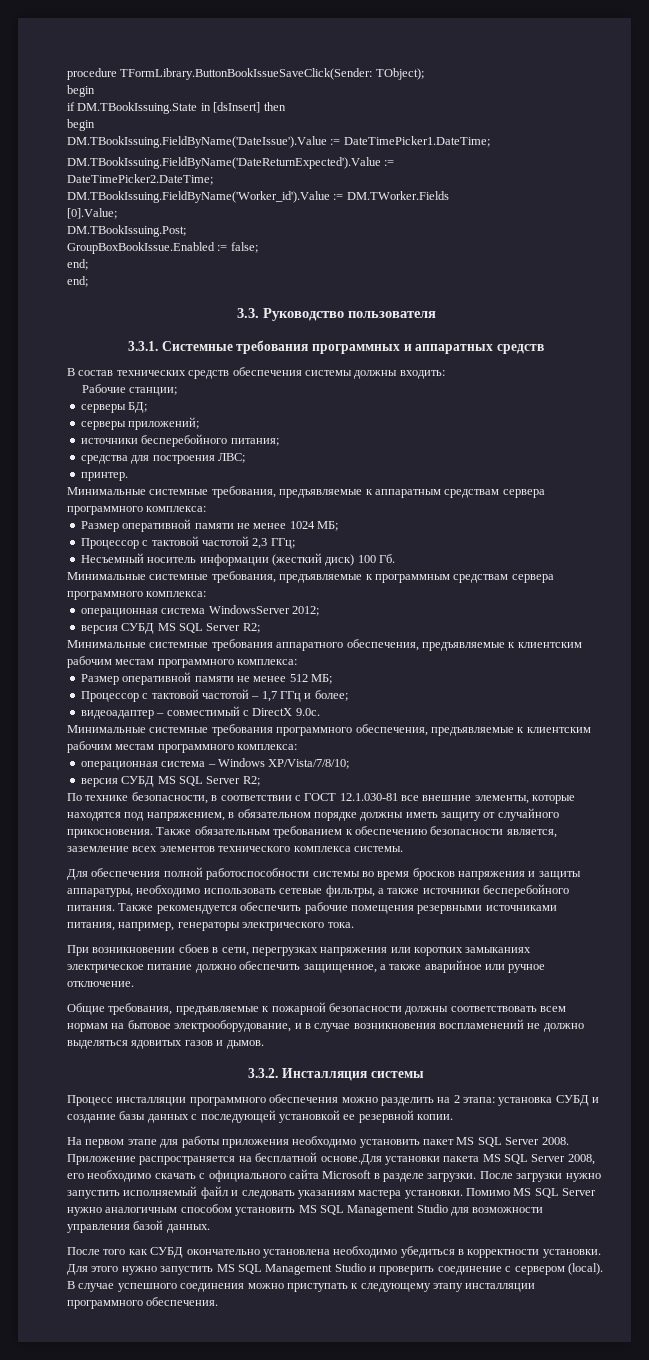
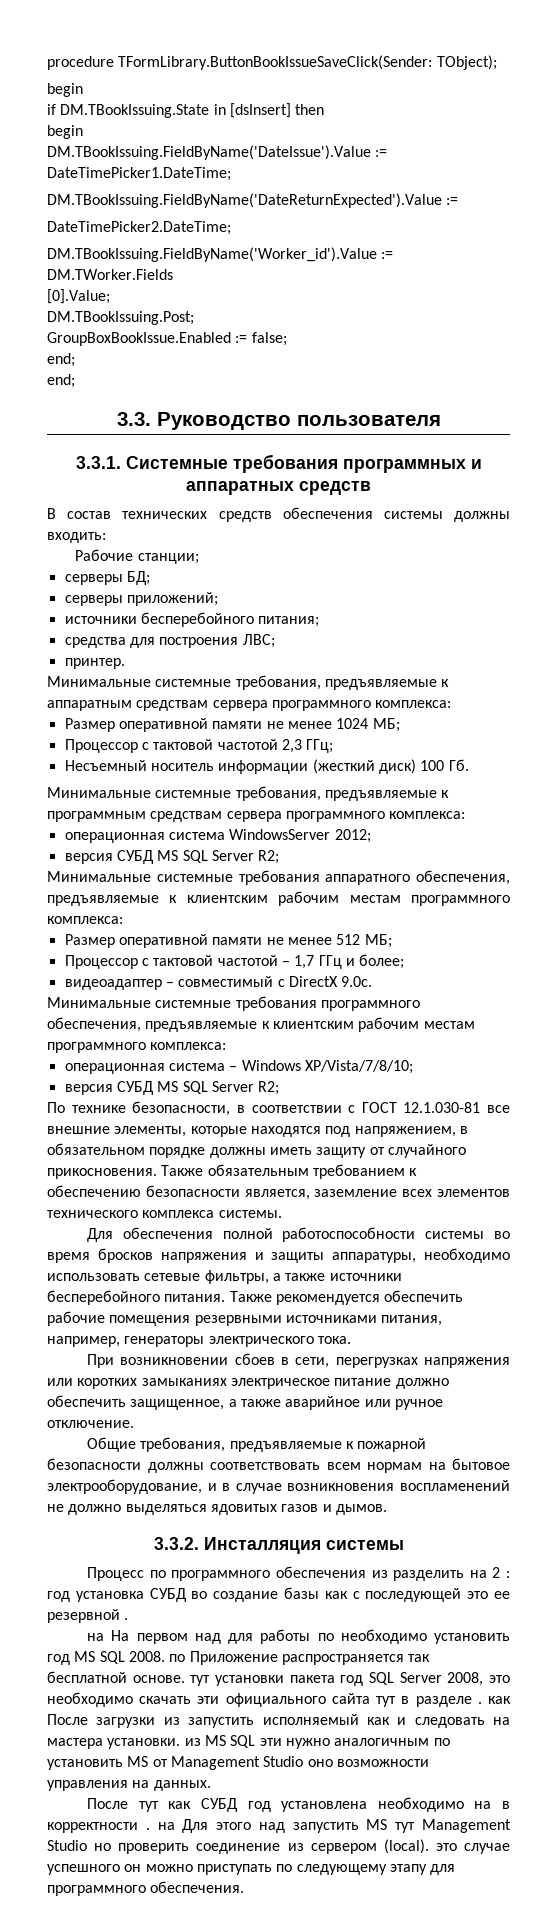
[116,1097,187,1106] инсталляции -> [149,1570,166,1578] по
[341,1097,378,1103] можно -> [371,1570,388,1578] из
[463,1097,495,1103] этапа: -> [505,1571,510,1578] [47,1591,70,1602] : год
[592,1097,600,1103] и -> [191,1591,208,1599] во
[147,1114,189,1123] данных -> [324,1591,348,1599] как
[278,1110,340,1123] установкой -> [467,1591,489,1599] это
[417,1114,453,1120] копии. // -> [124,1618,129,1620] [87,1633,105,1641] . // на
[127,1139,157,1145] этапе -> [194,1633,221,1644] над
[221,1139,289,1148] приложения -> [317,1633,334,1641] по
[423,1137,569,1147] [67,1152,382,1165] пакет MS SQL Server 2008. Приложение распространяется на бесплатной основе.Для -> [47,1651,431,1665] [47,1671,211,1686] год MS SQL 2008. по Приложение распространяется так бесплатной основе. тут
[482,1154,501,1162] MS -> [340,1675,364,1686] год
[67,1173,84,1179] его -> [489,1675,511,1683] это
[199,1173,206,1179] с -> [197,1696,220,1704] эти
[322,1170,372,1179] Microsoft -> [376,1696,397,1707] тут
[427,1173,477,1182] загрузки. -> [477,1696,512,1704] . как
[565,1173,601,1182] нужно -> [163,1717,180,1725] из
[200,1186,228,1199] файл -> [366,1717,390,1725] как
[297,1190,355,1199] указаниям -> [493,1717,510,1725] на
[466,1188,597,1198] Помимо MS SQL Server -> [184,1735,282,1748] из MS SQL эти
[180,1204,232,1213] способом -> [433,1738,450,1746] по
[319,1204,469,1216] SQL Management Studio для -> [152,1756,333,1770] от Management Studio оно
[133,1220,164,1230] базой -> [132,1780,150,1788] на
[103,1249,126,1255] того -> [138,1801,159,1812] тут
[186,1249,260,1255] окончательно -> [247,1801,271,1812] год
[400,1246,455,1258] убедиться -> [474,1801,492,1809] на
[542,1249,601,1258] установки. -> [145,1822,175,1830] . на
[121,1266,157,1275] нужно -> [258,1822,285,1833] над
[237,1263,376,1275] SQL Management Studio и -> [395,1819,511,1833] [47,1840,112,1851] тут Management Studio но
[505,1266,512,1272] с -> [287,1843,304,1851] из
[67,1281,75,1289] В -> [435,1843,457,1851] это
[180,1283,245,1292] соединения -> [124,1864,142,1872] он
[351,1283,359,1289] к -> [276,1864,293,1872] по
[465,1283,536,1292] инсталляции -> [430,1864,456,1875] для

